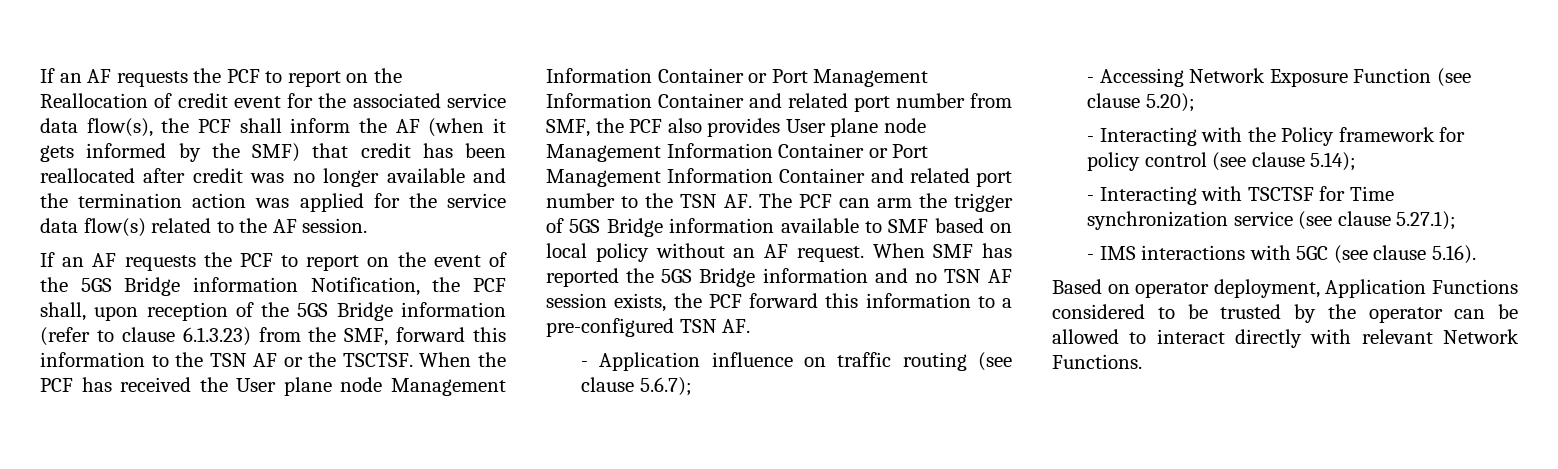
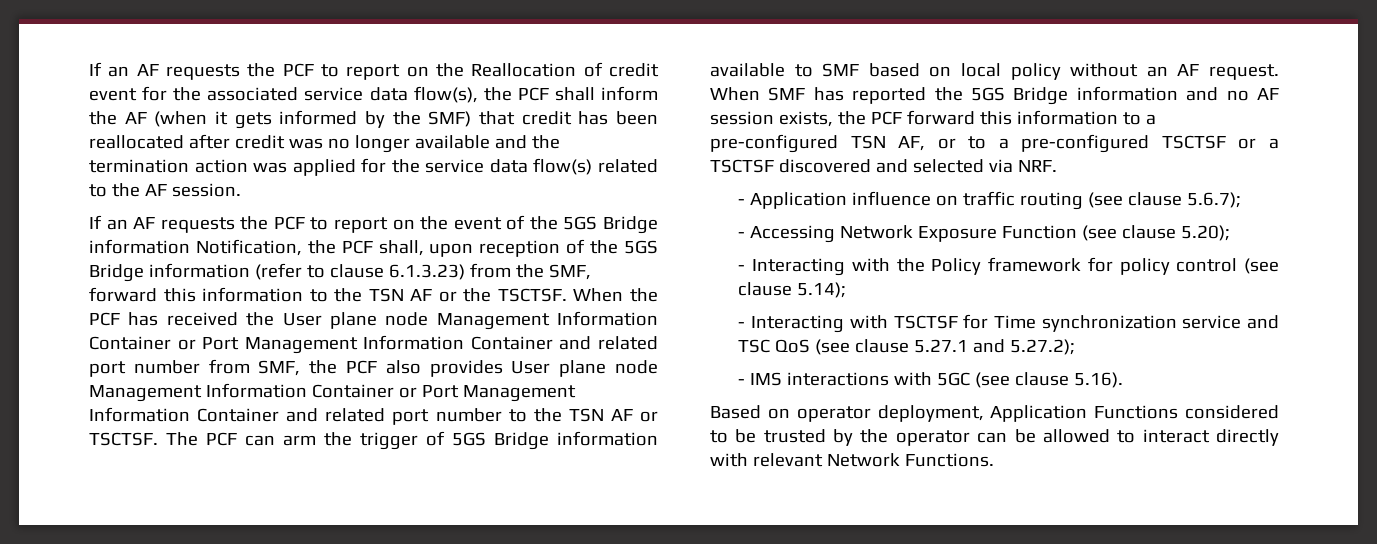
[724,194,752,208] AF. -> [610,409,659,422] [89,432,158,446] AF or TSCTSF.
[943,269,981,283] TSN -> (1249, 95) none
[722,319,751,333] AF. -> [898,134,1279,153] [710,159,1057,173] AF, or to a pre-configured TSCTSF or a TSCTSF discovered and selected via NRF.
[1298,211,1457,230] (see clause 5.27.1); -> [1247,315,1279,329] [738,339,1076,355] and TSC QoS (see clause 5.27.1 and 5.27.2);

